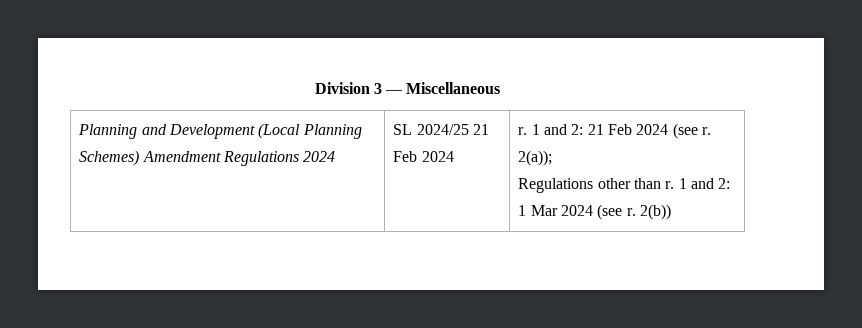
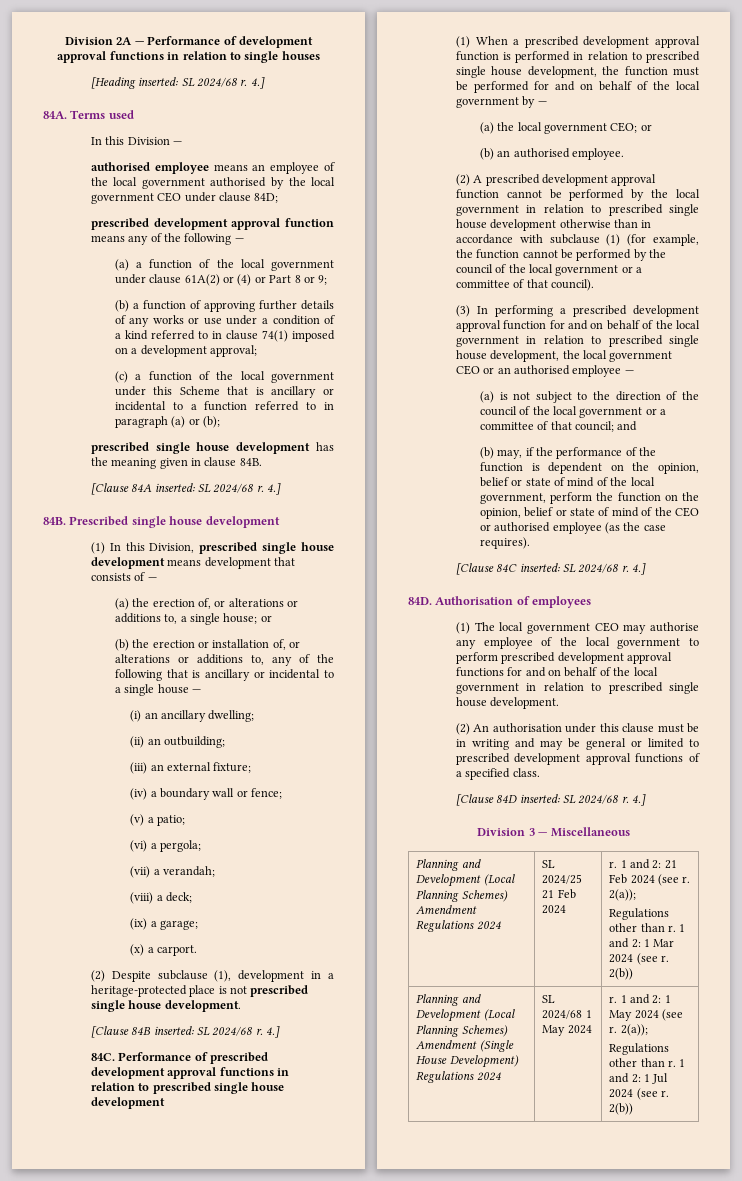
[314,82,370,94] Division -> [65,36,313,48] [57,51,320,63] [90,77,265,89] [43,110,134,119] [90,136,183,145] [90,162,335,174] [90,177,335,189] [90,192,279,204] [90,218,334,230] [90,233,244,245] [114,259,334,271] [114,274,328,286] [114,300,334,312] [114,315,335,327] [114,330,335,342] [114,345,258,357] [114,371,334,383] [114,386,334,398] [114,401,334,411] [114,416,221,428] [90,442,335,454] [90,457,262,469] [90,483,282,495] [43,516,280,528] [90,542,334,554] [90,557,296,569] [90,572,157,581] [114,598,299,610] [114,613,272,625] [114,639,301,651] [114,654,334,666] [114,669,334,681] [114,684,202,696] [130,710,255,722] [130,736,226,748] [130,762,252,774] [130,788,283,800] [130,814,186,826] [130,840,202,852] [130,866,216,878] [130,892,193,904] [130,918,199,930] [130,944,198,956] [90,970,335,982] [90,985,309,997] [90,1000,241,1012] [90,1026,281,1038] [90,1052,269,1064] [90,1067,290,1079] [90,1082,285,1094] [90,1097,165,1109] [455,36,700,48] [455,51,700,63] [455,66,699,78] [455,81,700,93] [455,96,547,108] [479,122,652,134] [479,148,625,160] [455,174,657,186] [455,189,700,201] [455,204,699,216] [455,219,652,231] [455,234,699,246] [455,249,667,261] [455,264,643,276] [455,279,595,291] [455,305,699,317] [455,320,700,332] [455,335,699,347] [455,350,673,362] [455,365,634,377] [479,391,699,403] [479,406,667,418] [479,421,638,432] [479,447,657,459] [479,462,699,474] [479,477,655,487] [479,492,699,504] [479,507,699,519] [479,522,666,534] [479,537,530,549] [455,563,647,575] [408,596,592,608] [455,622,699,634] [455,637,699,649] [455,652,673,664] [455,667,658,677] [455,682,699,694] [455,697,560,709] [455,723,699,735] [455,738,699,750] [455,753,700,765] [455,768,540,780] [455,794,647,806] [477,828,526,836] Division 2A — Performance of development approval functions in relation to single houses // [Heading inserted: SL 2024/68 r. 4.] // 84A. Terms used // In this Division — // authorised employee means an employee of the local government authorised by the local government CEO under clause 84D; // prescribed development approval function means any of the following — // (a) a function of the local government under clause 61A(2) or (4) or Part 8 or 9; // (b) a function of approving further details of any works or use under a condition of a kind referred to in clause 74(1) imposed on a development approval; // (c) a function of the local government under this Scheme that is ancillary or incidental to a function referred to in paragraph (a) or (b); // prescribed single house development has the meaning given in clause 84B. // [Clause 84A inserted: SL 2024/68 r. 4.] // 84B. Prescribed single house development // (1) In this Division, prescribed single house development means development that consists of — // (a) the erection of, or alterations or additions to, a single house; or // (b) the erection or installation of, or alterations or additions to, any of the following that is ancillary or incidental to a single house — // (i) an ancillary dwelling; // (ii) an outbuilding; // (iii) an external fixture; // (iv) a boundary wall or fence; // (v) a patio; // (vi) a pergola; // (vii) a verandah; // (viii) a deck; // (ix) a garage; // (x) a carport. // (2) Despite subclause (1), development in a heritage-protected place is not prescribed single house development. // [Clause 84B inserted: SL 2024/68 r. 4.] // 84C. Performance of prescribed development approval functions in relation to prescribed single house development // (1) When a prescribed development approval function is performed in relation to prescribed single house development, the function must be performed for and on behalf of the local government by — // (a) the local government CEO; or // (b) an authorised employee. // (2) A prescribed development approval function cannot be performed by the local government in relation to prescribed single house development otherwise than in accordance with subclause (1) (for example, the function cannot be performed by the council of the local government or a committee of that council). // (3) In performing a prescribed development approval function for and on behalf of the local government in relation to prescribed single house development, the local government CEO or an authorised employee — // (a) is not subject to the direction of the council of the local government or a committee of that council; and // (b) may, if the performance of the function is dependent on the opinion, belief or state of mind of the local government, perform the function on the opinion, belief or state of mind of the CEO or authorised employee (as the case requires). // [Clause 84C inserted: SL 2024/68 r. 4.] // 84D. Authorisation of employees // (1) The local government CEO may authorise any employee of the local government to perform prescribed development approval functions for and on behalf of the local government in relation to prescribed single house development. // (2) An authorisation under this clause must be in writing and may be general or limited to prescribed development approval functions of a specified class. // [Clause 84D inserted: SL 2024/68 r. 4.] // Division
(672, 212) none -> [416,994,481,1006] [416,1009,515,1022] [416,1025,508,1037] [416,1040,514,1052] [416,1055,519,1068] [416,1071,501,1083] [542,995,556,1003] [542,1010,592,1019] [542,1025,592,1036] [609,994,671,1004] [609,1009,684,1021] [609,1024,648,1036] [609,1043,670,1055] [609,1058,686,1067] [609,1073,669,1084] [609,1088,670,1100] [609,1103,634,1115] // Planning and Development (Local Planning Schemes) Amendment (Single House Development) Regulations 2024 | SL 2024/68 1 May 2024 | r. 1 and 2: 1 May 2024 (see r. 2(a)); // Regulations other than r. 1 and 2: 1 Jul 2024 (see r. 2(b))

